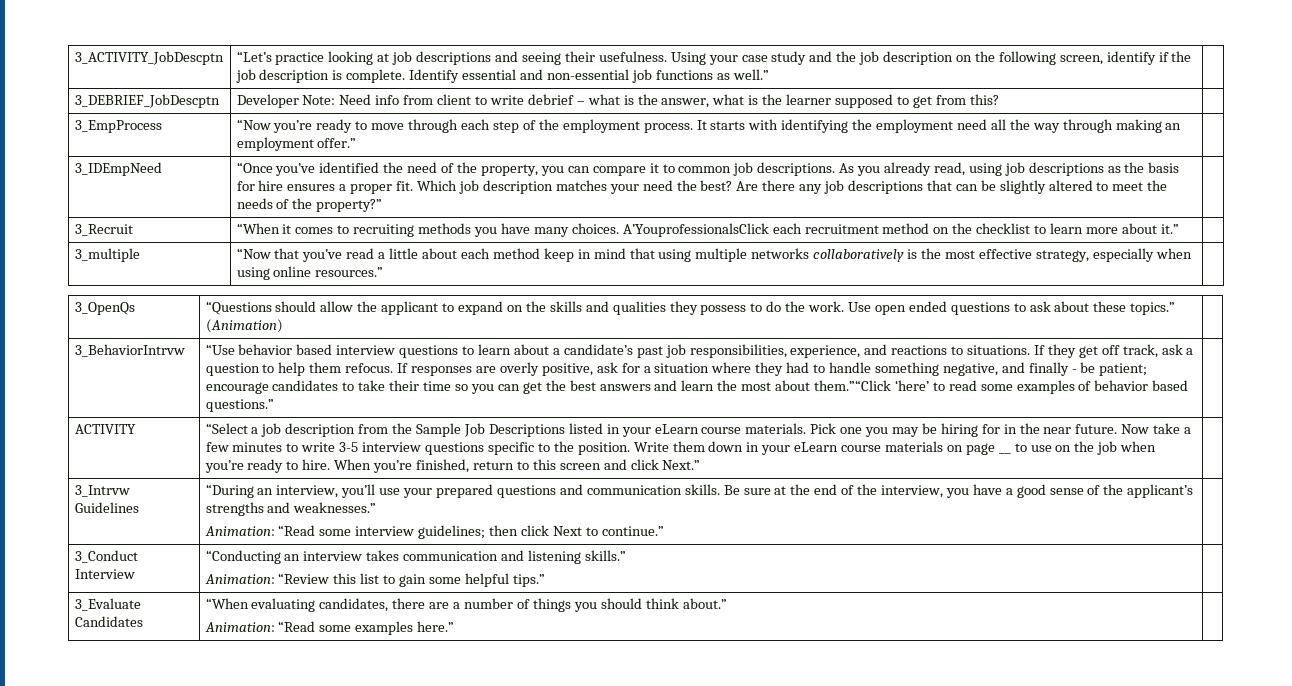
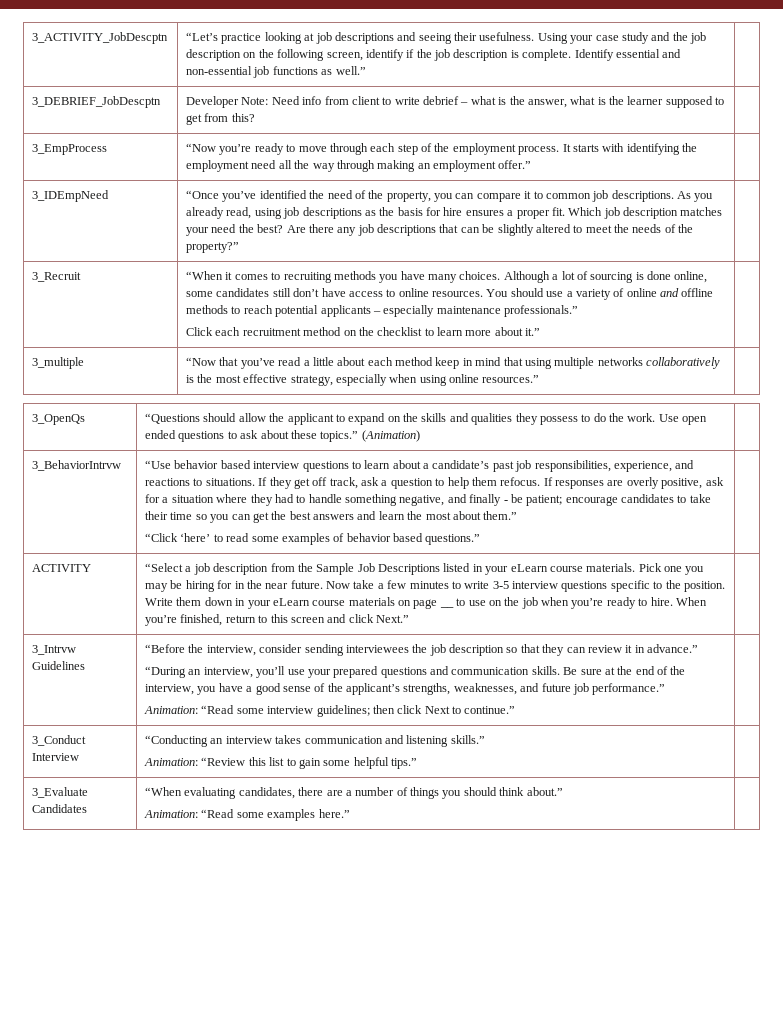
[622,223,769,237] A’YouprofessionalsClick -> [503,271,708,283] [186,288,714,300] [186,305,579,317] [186,327,214,336] Although a lot of sourcing is done online, some candidates still don’t have access to online resources. You should use a variety of online and offline methods to reach potential applicants – especially maintenance professionals.” // Click
[813,380,891,391] them.”“Click -> [483,511,518,520] [145,533,179,542] them.” // “Click
(139, 507) none -> [145,644,699,656] “Before the interview, consider sending interviewees the job description so that they can review it in advance.” //
[205,502,377,516] strengths and weaknesses.” -> [403,683,666,695] strengths, weaknesses, and future job performance.”

